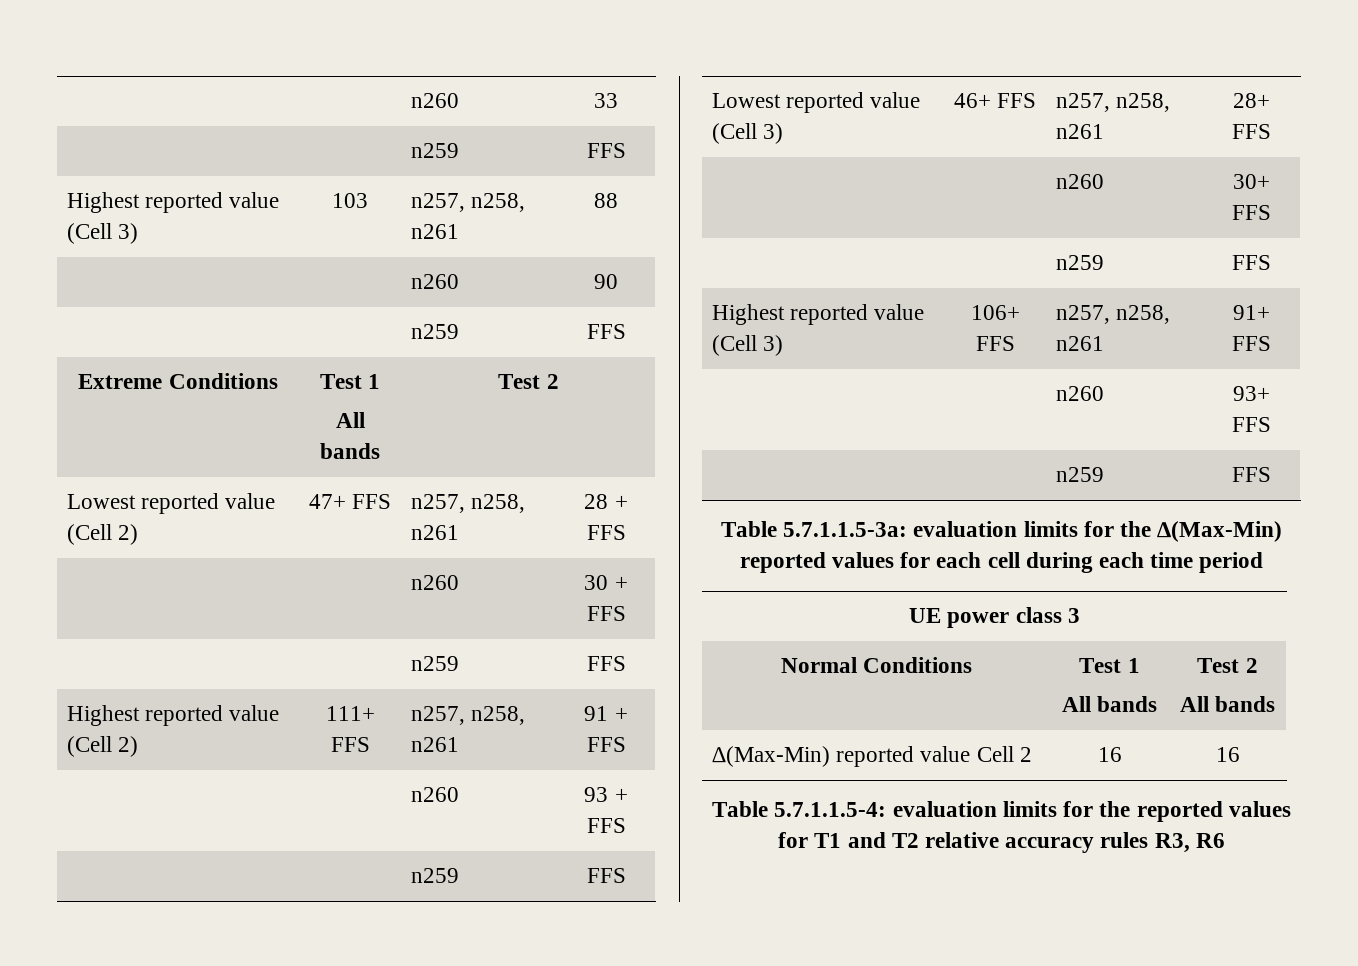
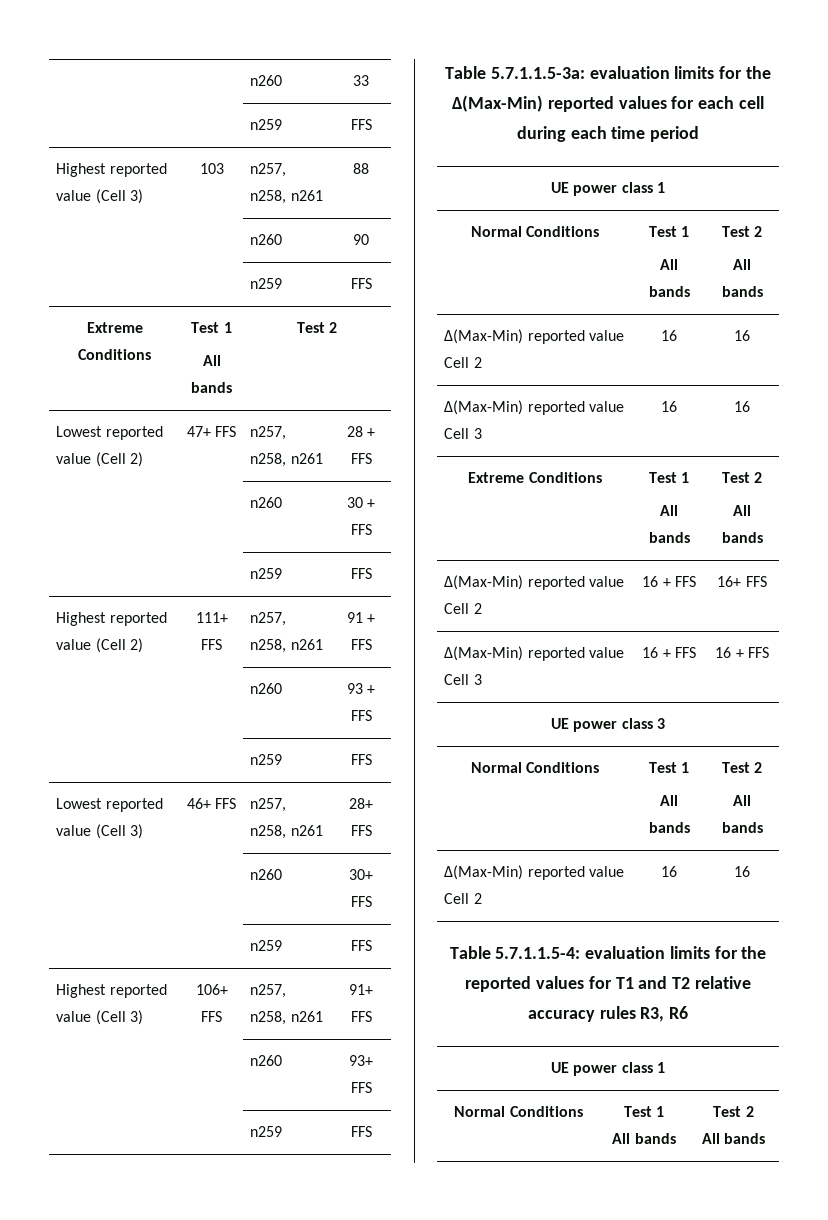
(1264, 562) none -> [551,182,665,196] [470,226,600,237] [648,226,690,237] [660,259,678,270] [648,286,690,297] [721,226,763,237] [733,259,751,270] [721,286,763,297] [444,329,624,344] [444,357,482,368] [661,330,677,341] [734,330,750,341] [444,400,624,415] [444,428,482,439] [661,401,677,412] [734,401,750,412] [468,472,602,483] [648,472,690,483] [660,505,678,516] [648,532,690,543] [721,472,763,483] [733,505,751,516] [721,532,763,543] [444,575,624,590] [444,603,482,614] [642,576,696,587] [717,576,767,587] [444,646,624,661] [444,674,482,685] [642,647,696,658] [715,647,769,658] // UE power class 1 // Normal Conditions | Test 1 // All bands | Test 2 // All bands // ∆(Max-Min) reported value Cell 2 | 16 | 16 // ∆(Max-Min) reported value Cell 3 | 16 | 16 // Extreme Conditions | Test 1 // All bands | Test 2 // All bands // ∆(Max-Min) reported value Cell 2 | 16 + FFS | 16+ FFS // ∆(Max-Min) reported value Cell 3 | 16 + FFS | 16 + FFS
(1225, 840) none -> [551,1062,665,1076] [454,1106,583,1117] [623,1106,665,1117] [612,1133,676,1144] [713,1106,754,1117] [701,1133,766,1144] // UE power class 1 // Normal Conditions | Test 1 // All bands | Test 2 // All bands

